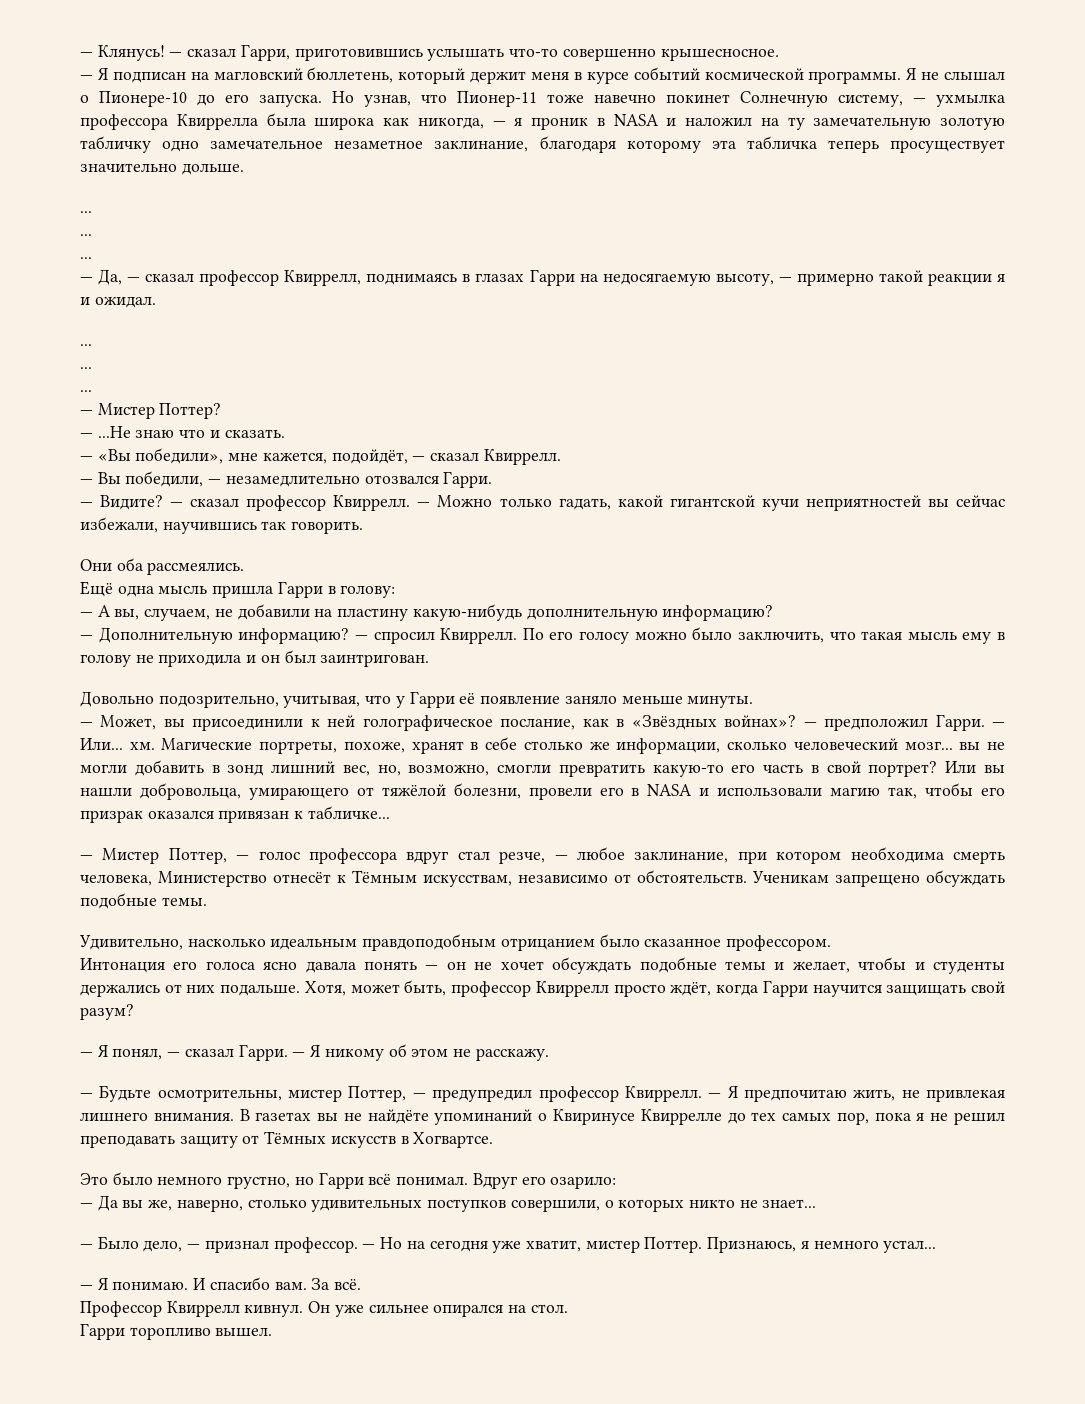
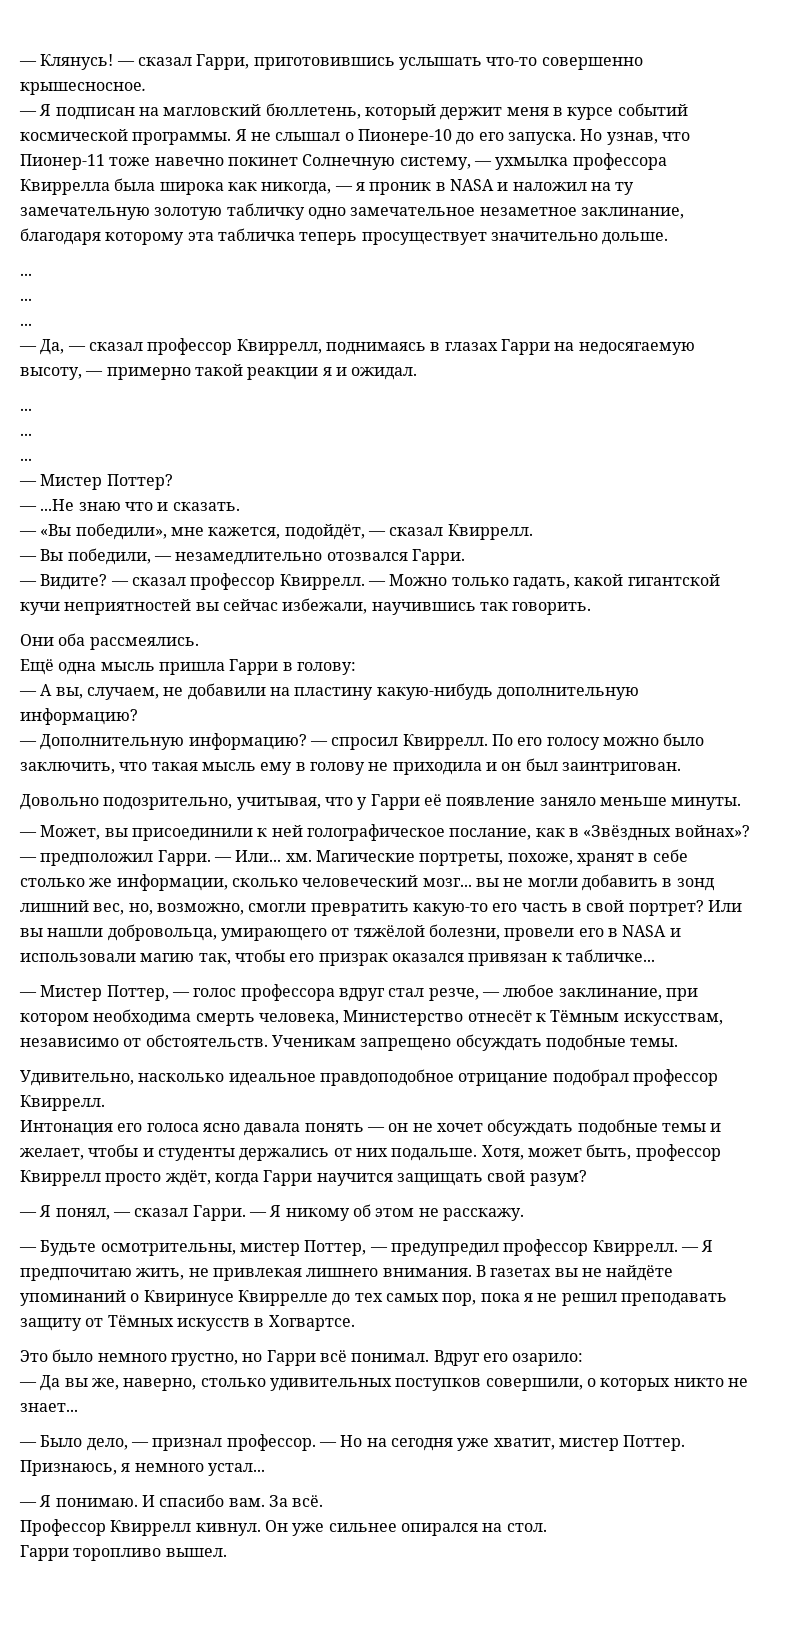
[270,934,832,951] идеальным правдоподобным отрицанием было сказанное профессором. -> [228,1069,718,1086] [20,1095,105,1111] идеальное правдоподобное отрицание подобрал профессор Квиррелл.

